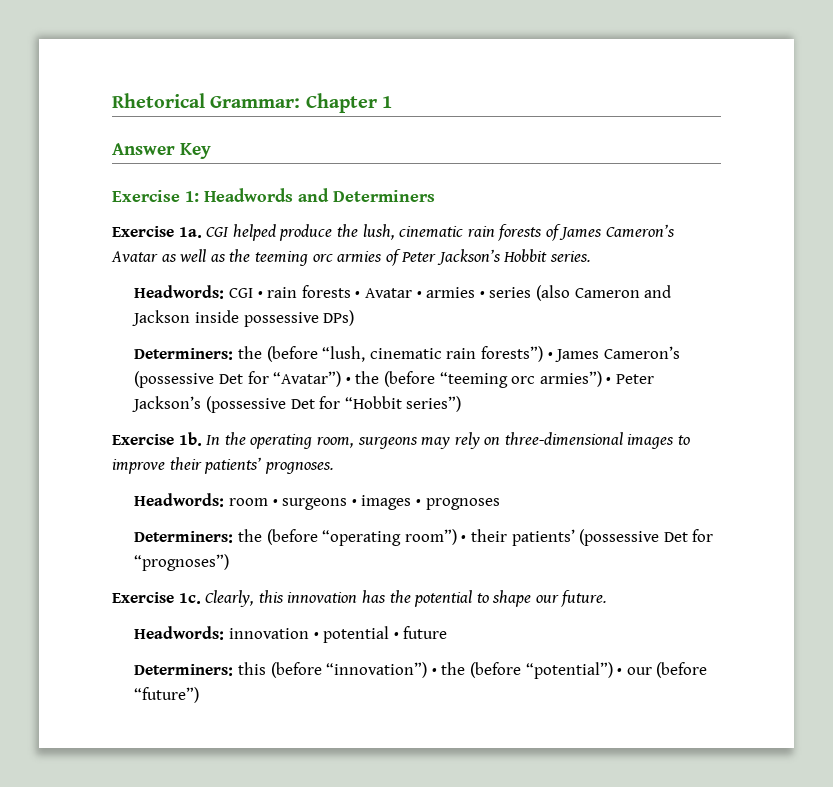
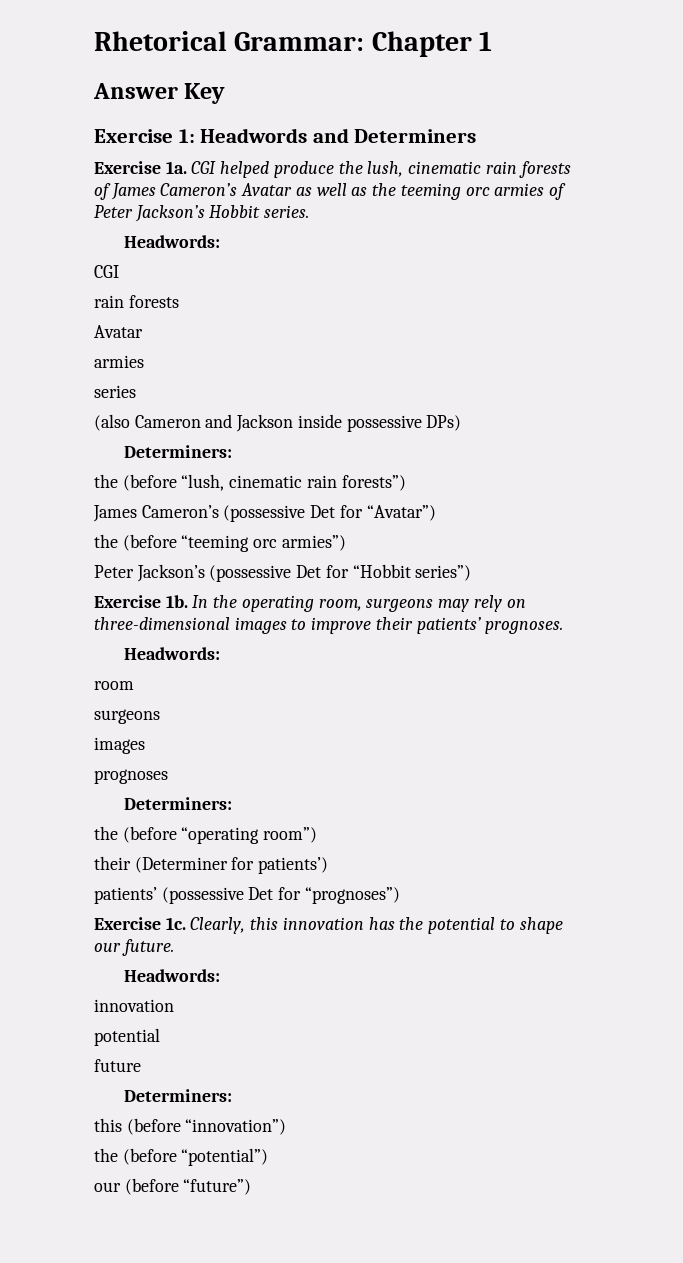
[229,285,485,298] CGI • rain forests • Avatar • armies • -> [94,265,119,278] [94,295,179,308] [94,325,143,338] [94,355,144,368] // CGI // rain forests // Avatar // armies //
(532, 292) none -> (136, 391) //
(234, 354) none -> (232, 451) //
[547,352,553,359] • -> (406, 483) //
[345,377,351,384] • -> (436, 513) //
[606,377,612,384] • -> (346, 543) //
(225, 500) none -> (220, 653) //
[272,495,422,510] • surgeons • images • -> [94,709,160,724] [94,737,145,754] // surgeons // images //
(234, 537) none -> (232, 803) //
[461,529,508,542] • their -> [94,856,329,874] // their (Determiner for patients’) //
[229,626,399,643] innovation • potential • -> [94,999,174,1012] [94,1028,160,1046] // innovation // potential //
(234, 670) none -> (232, 1095) //
[431,668,437,675] • -> (287, 1127) //
[617,668,623,675] • -> (269, 1157) //

